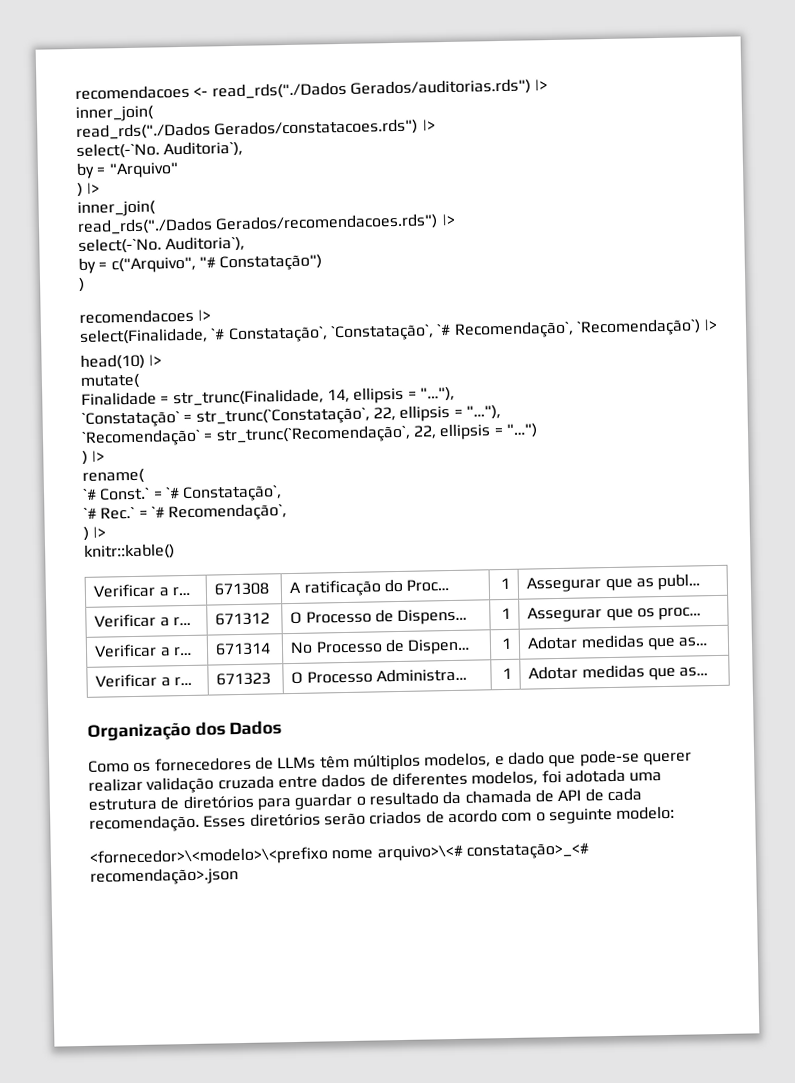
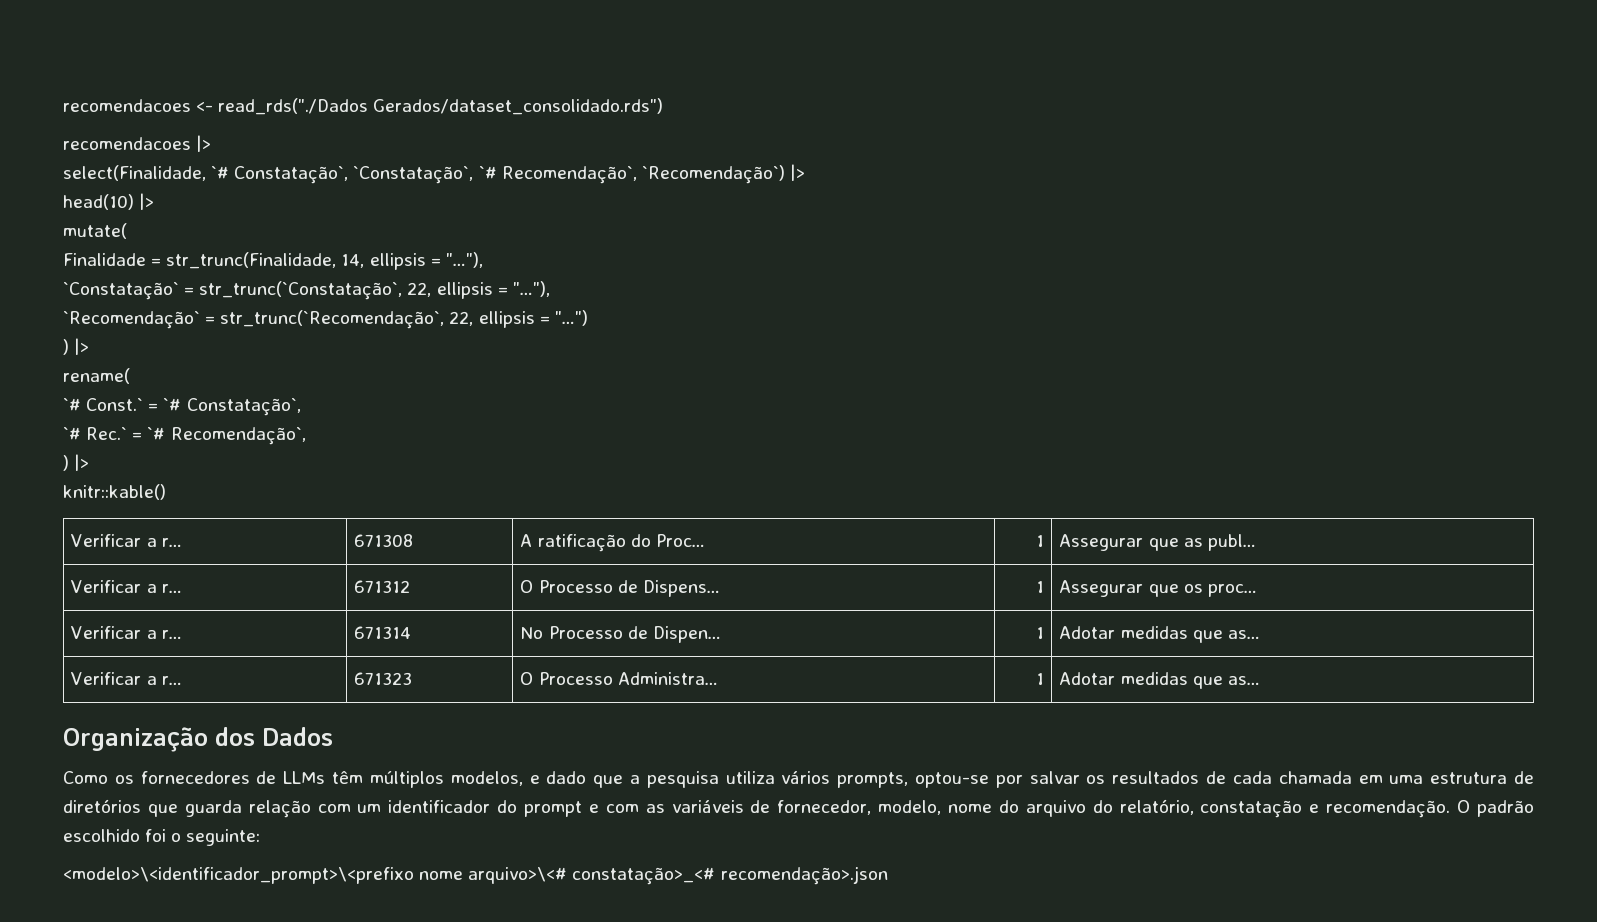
[349,78,549,97] [75,105,154,122] [76,118,436,140] [76,140,244,159] [76,162,179,179] [77,182,101,197] [77,200,155,217] [77,213,456,235] [78,235,246,254] [78,254,323,274] [78,277,85,292] Gerados/auditorias.rds") |> // inner_join( // read_rds("./Dados Gerados/constatacoes.rds") |> // select(-`No. Auditoria`), // by = "Arquivo" // ) |> // inner_join( // read_rds("./Dados Gerados/recomendacoes.rds") |> // select(-`No. Auditoria`), // by = c("Arquivo", "# Constatação") // ) -> [373,98,664,115] Gerados/dataset_consolidado.rds")
[578,749,692,767] [88,768,663,794] [88,787,642,811] [89,805,676,833] [89,846,329,867] pode-se querer realizar validação cruzada entre dados de diferentes modelos, foi adotada uma estrutura de diretórios para guardar o resultado da chamada de API de cada recomendação. Esses diretórios serão criados de acordo com o seguinte modelo: // <fornecedor>\<modelo>\<prefixo -> [629,771,1534,788] [63,799,1535,818] [63,829,261,846] [63,867,414,884] a pesquisa utiliza vários prompts, optou-se por salvar os resultados de cada chamada em uma estrutura de diretórios que guarda relação com um identificador do prompt e com as variáveis de fornecedor, modelo, nome do arquivo do relatório, constatação e recomendação. O padrão escolhido foi o seguinte: // <modelo>\<identificador_prompt>\<prefixo

